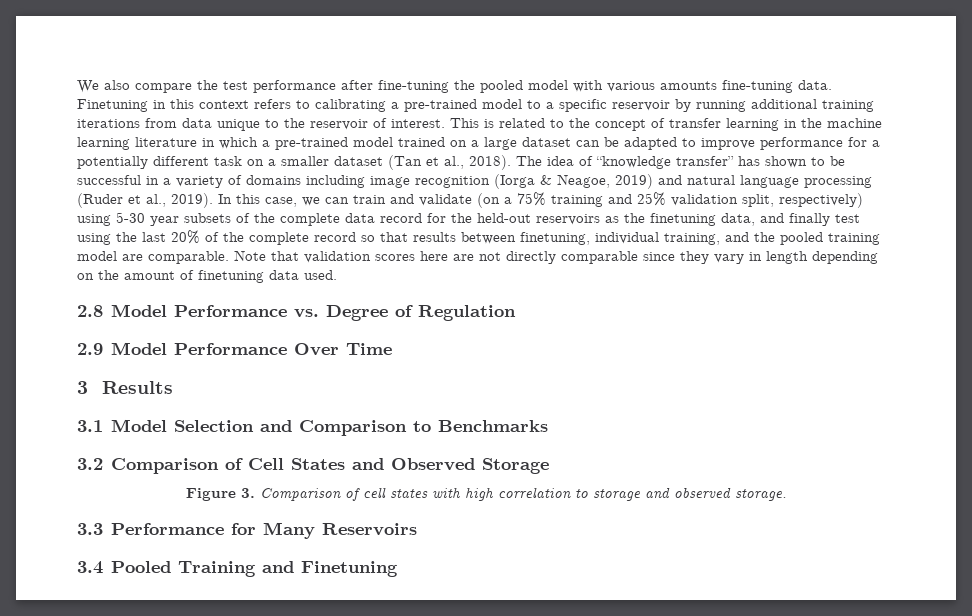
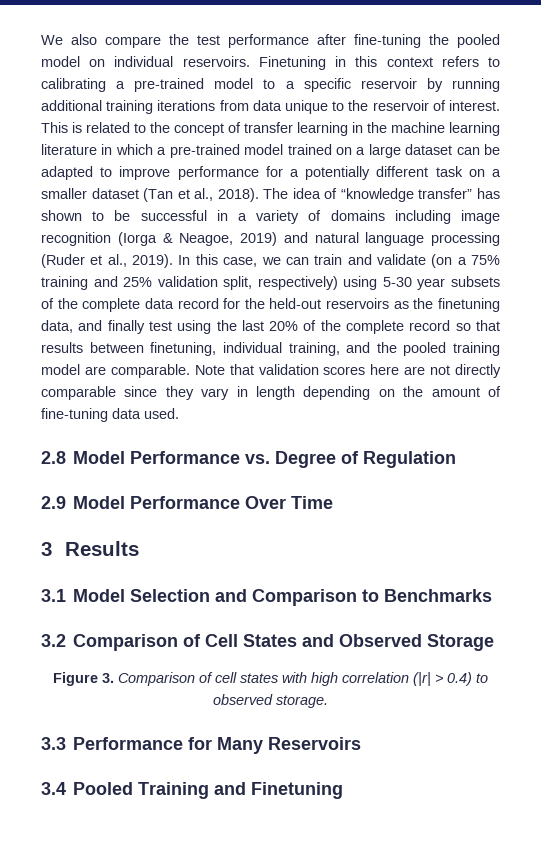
[573,80,832,93] with various amounts fine-tuning data. -> [89,56,250,67] on individual reservoirs.
[198,270,264,283] finetuning -> [41,408,108,422] fine-tuning
[574,487,670,501] to storage and -> [413,672,488,686] (|r| > 0.4) to

